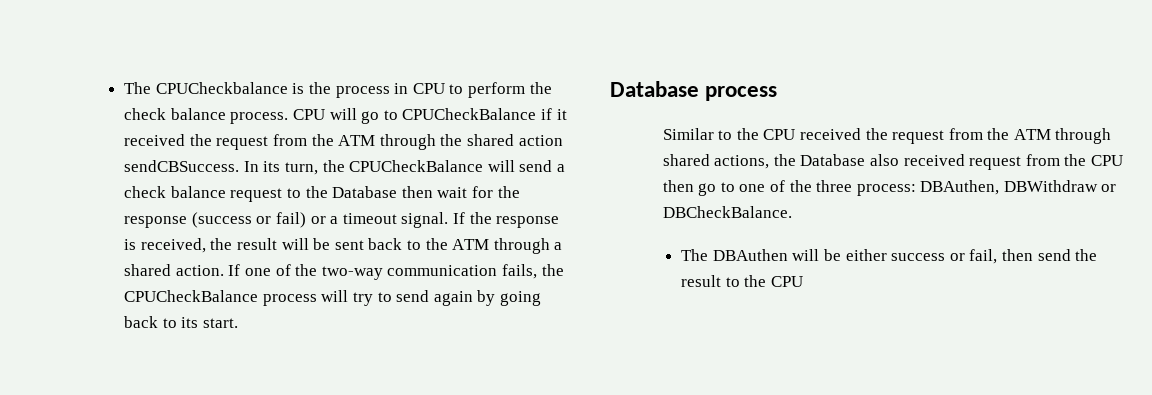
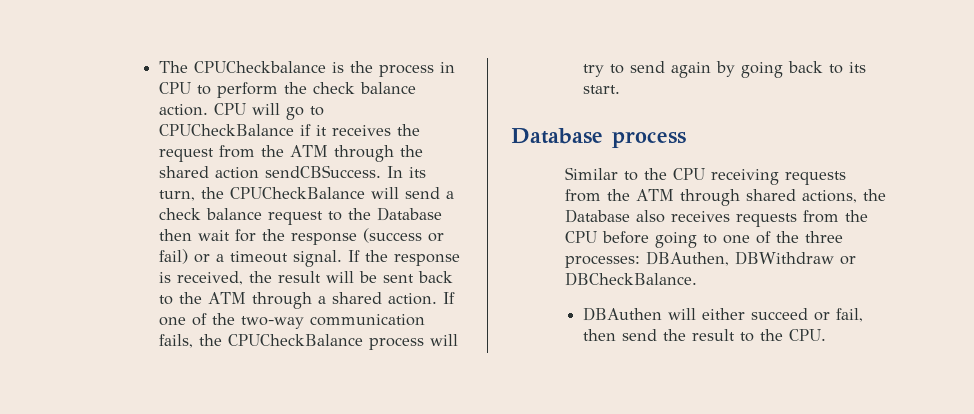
[230,112,289,124] process. -> [159,104,209,116] action.
[124,134,186,146] received -> [332,125,392,136] receives
[799,128,945,144] received the request -> [711,169,847,185] receiving requests
[903,154,1022,170] received request -> [671,211,798,227] receives requests
[662,180,717,196] then go -> [602,231,698,248] before going
[856,184,916,196] process: -> [565,255,641,268] processes:
[681,249,709,261] The -> (698, 279) none
[824,249,946,261] be either success -> [702,308,809,320] either succeed
[771,276,804,287] CPU -> [789,329,827,341] CPU.

